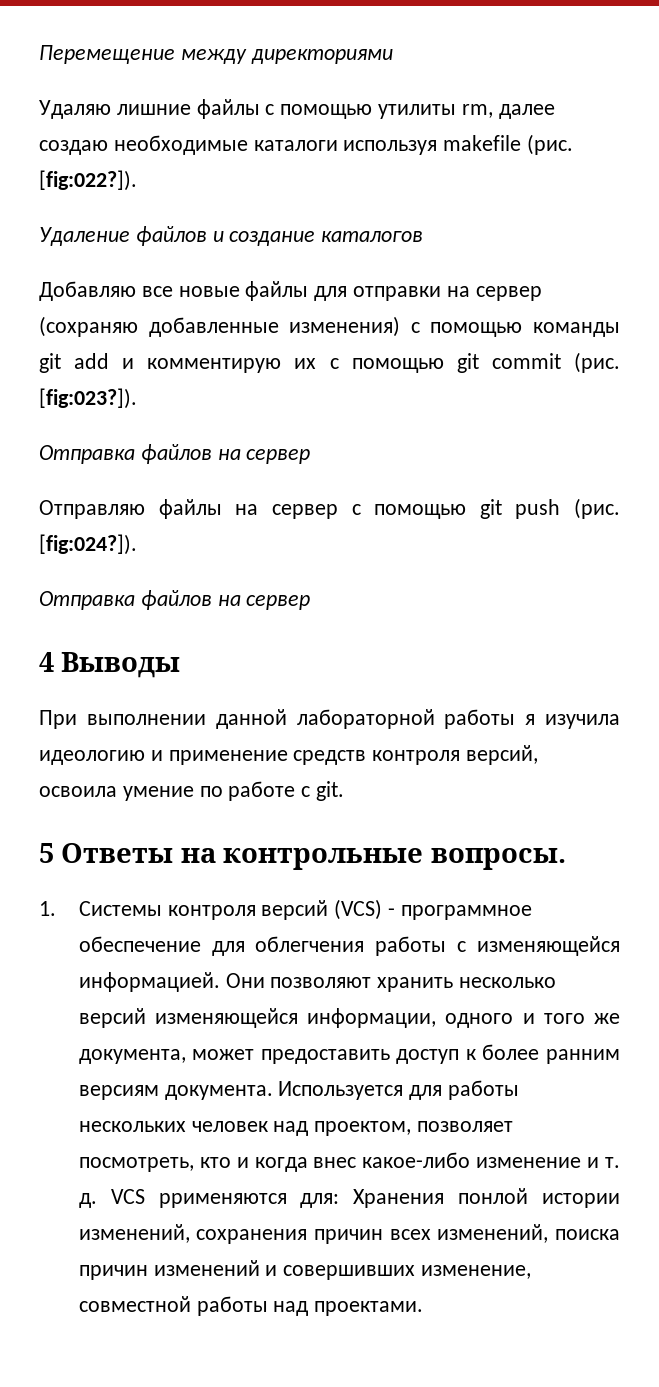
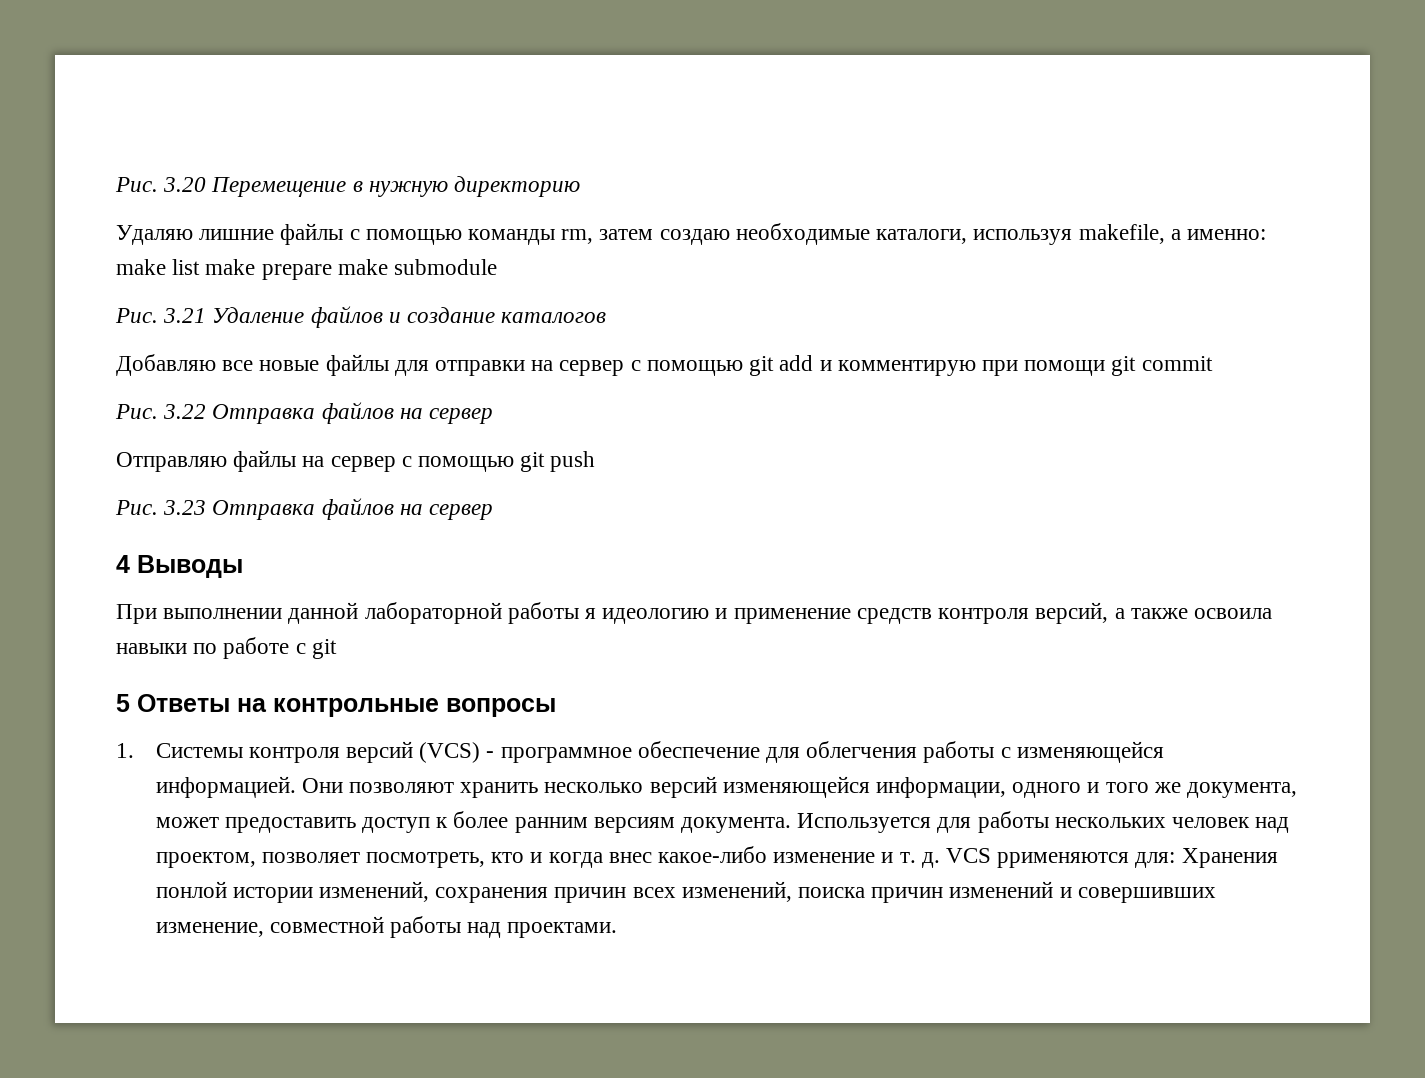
[39,45,393,64] Перемещение между директориями -> [115,176,581,197] Рис. 3.20 Перемещение в нужную директорию
[378,104,555,119] [39,134,574,155] [39,170,137,191] утилиты rm, далее создаю необходимые каталоги используя makefile (рис. [fig:022?]). // -> [468,223,1266,245] [116,259,498,280] [115,308,207,323] команды rm, затем создаю необходимые каталоги, используя makefile, а именно: make list make prepare make submodule // Рис. 3.21
[39,316,621,337] (сохраняю добавленные изменения) с помощью команды -> [630,360,743,376] с помощью
[294,358,444,373] их с помощью -> [981,360,1106,376] при помощи
[573,352,620,373] [39,388,137,409] (рис. [fig:023?]). // -> [115,404,207,419] // Рис. 3.22
[574,498,620,519] [39,534,137,555] (рис. [fig:024?]). // -> [115,500,207,515] // Рис. 3.23
[544,714,620,729] изучила -> (597, 613) none
[39,786,194,801] освоила умение -> [1114,608,1272,619] [116,643,187,654] а также освоила навыки
[316,781,345,801] git. -> [311,639,337,659] git
[430,848,566,870] вопросы. -> [446,698,556,717] вопросы

